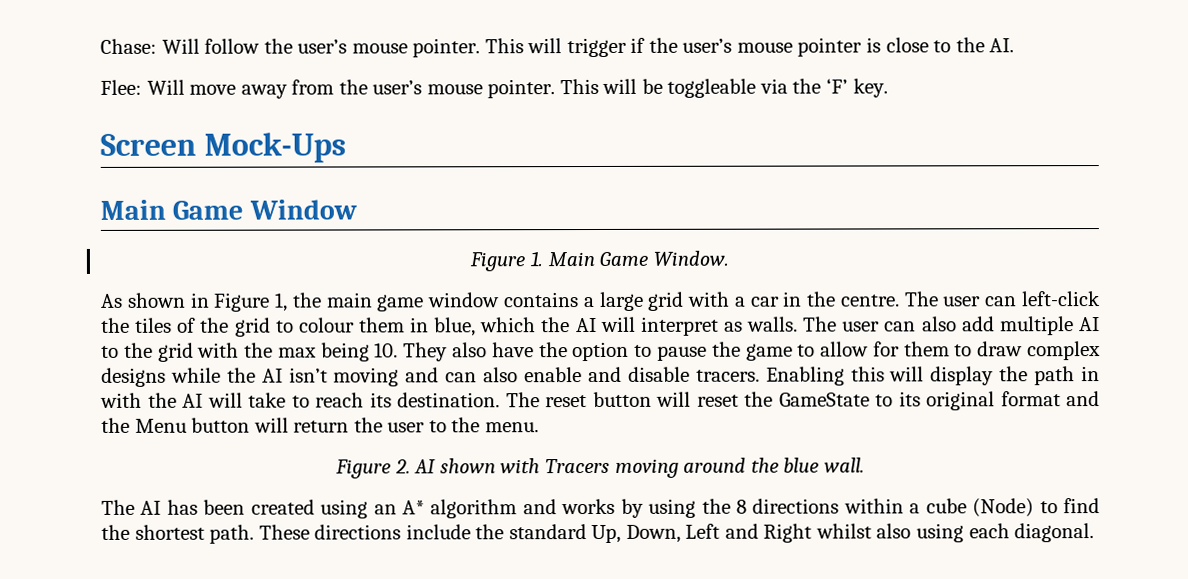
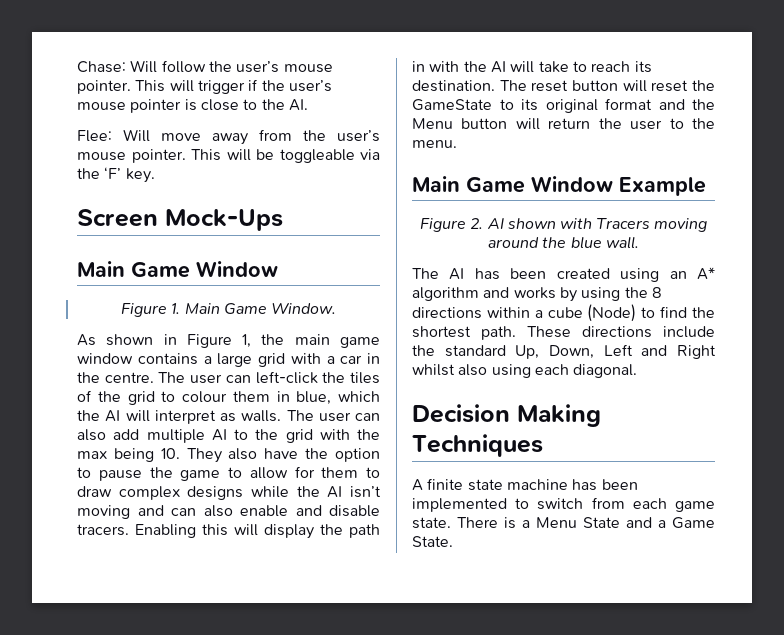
(539, 427) none -> [412,176,706,196] // Main Game Window Example
(1095, 533) none -> [412,404,601,427] [412,434,543,457] [412,478,638,491] [412,497,715,512] [412,517,715,529] [412,536,453,547] // Decision Making Techniques // A finite state machine has been implemented to switch from each game state. There is a Menu State and a Game State.

